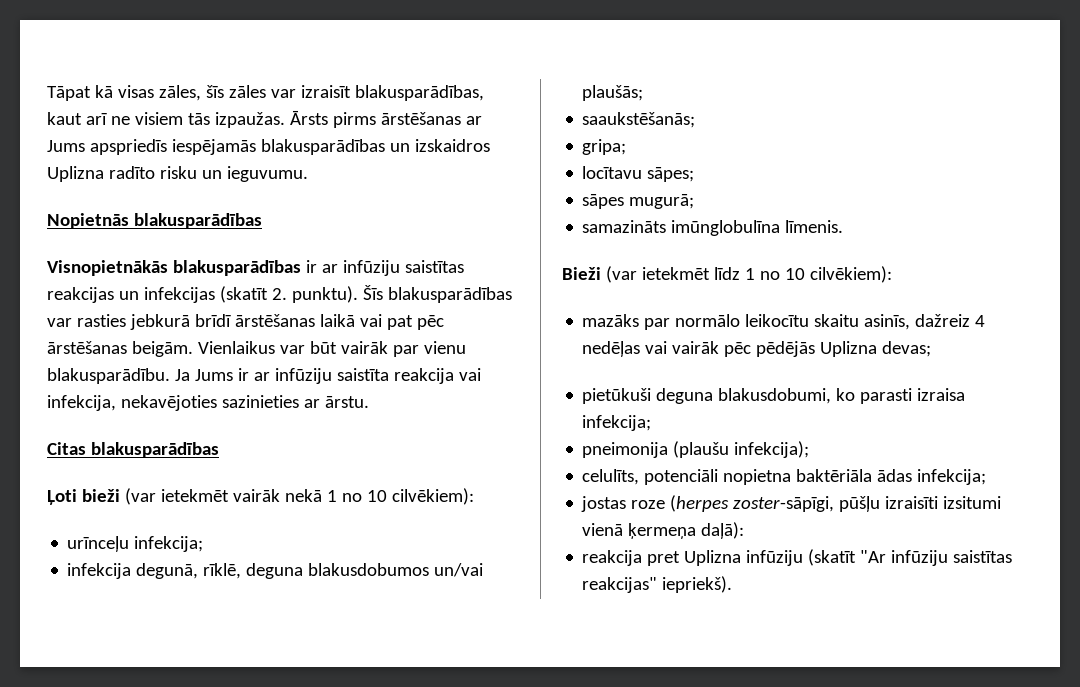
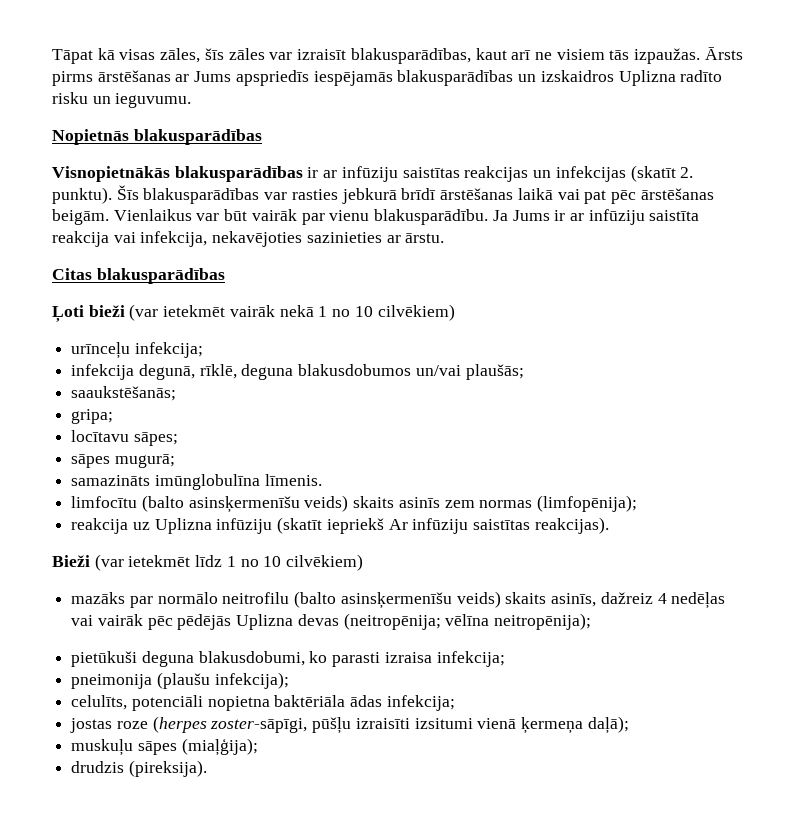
[391,488,474,505] cilvēkiem): -> [377,304,455,321] cilvēkiem)
(844, 226) none -> [71,495,638,513] [71,517,609,534] // limfocītu (balto asinsķermenīšu veids) skaits asinīs zem normas (limfopēnija); // reakcija uz Uplizna infūziju (skatīt iepriekš Ar infūziju saistītas reakcijas).
[809,266,892,283] cilvēkiem): -> [286,554,364,571] cilvēkiem)
[745,314,860,327] leikocītu skaitu -> [222,591,547,609] neitrofilu (balto asinsķermenīšu veids) skaits
[882,341,932,357] devas; -> [297,613,592,630] devas (neitropēnija; vēlīna neitropēnija);
[701,522,745,539] [582,549,1013,566] [582,576,733,593] daļā): // reakcija pret Uplizna infūziju (skatīt "Ar infūziju saistītas reakcijas" iepriekš). -> [587,716,629,734] [71,738,258,756] [71,760,207,777] daļā); // muskuļu sāpes (miaļģija); // drudzis (pireksija).

